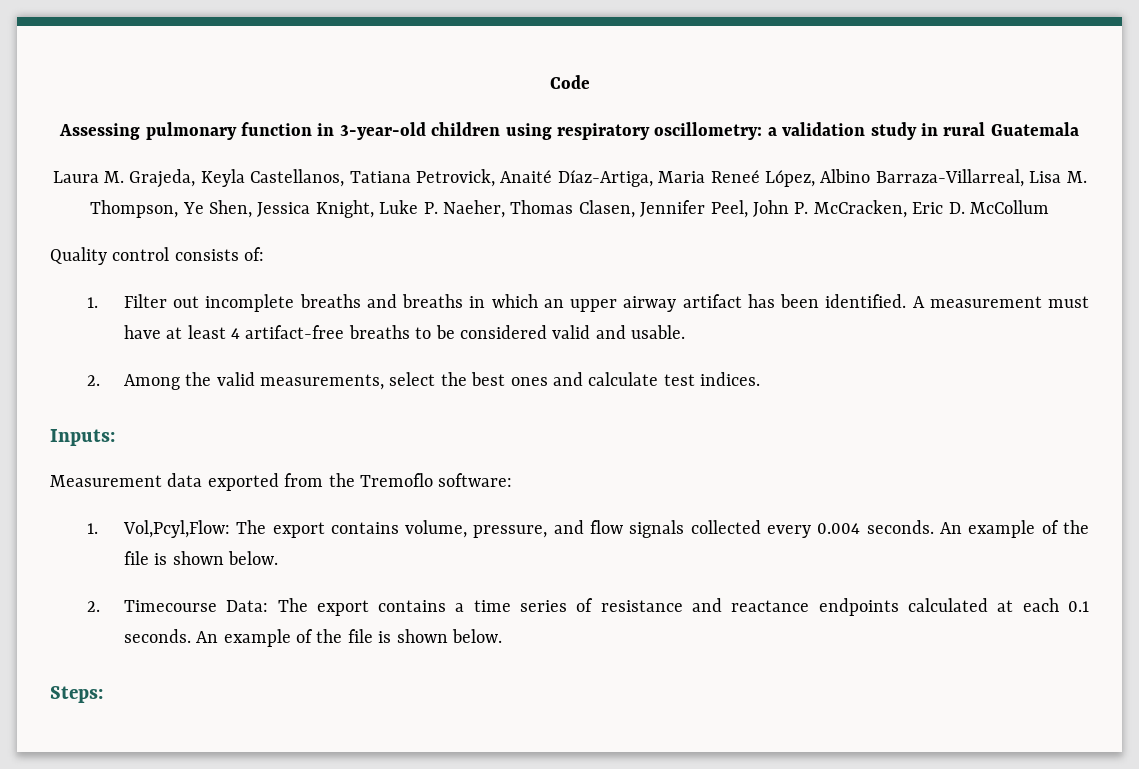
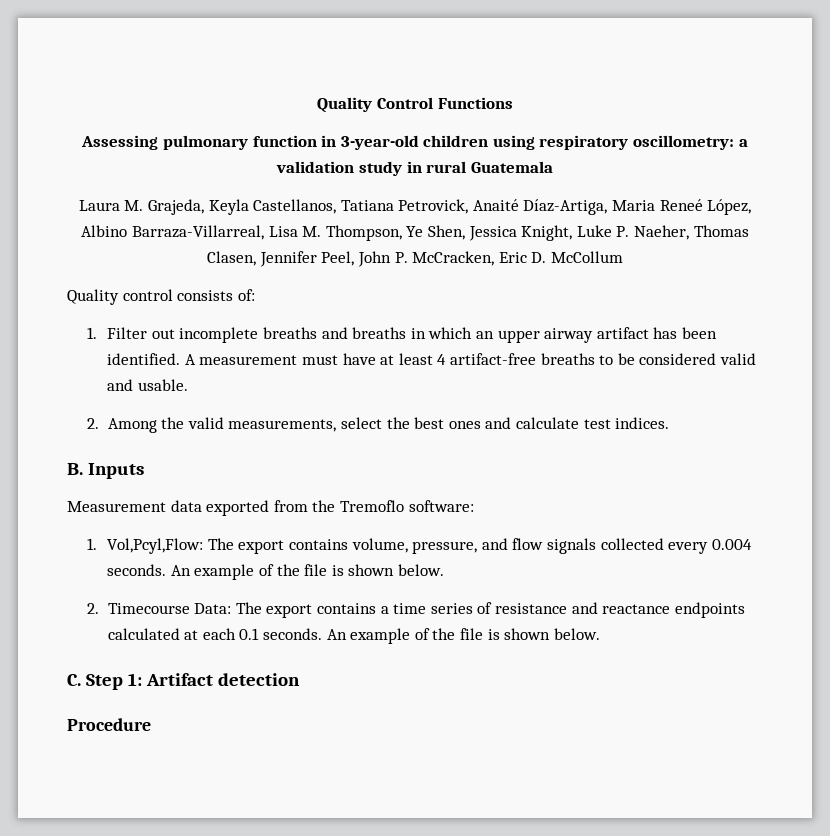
[549,75,590,89] Code -> [317,97,513,113] Quality Control Functions
[50,429,115,446] Inputs: -> [67,463,144,479] B. Inputs
[50,686,103,703] Steps: -> [67,673,300,690] [67,718,151,731] C. Step 1: Artifact detection // Procedure

